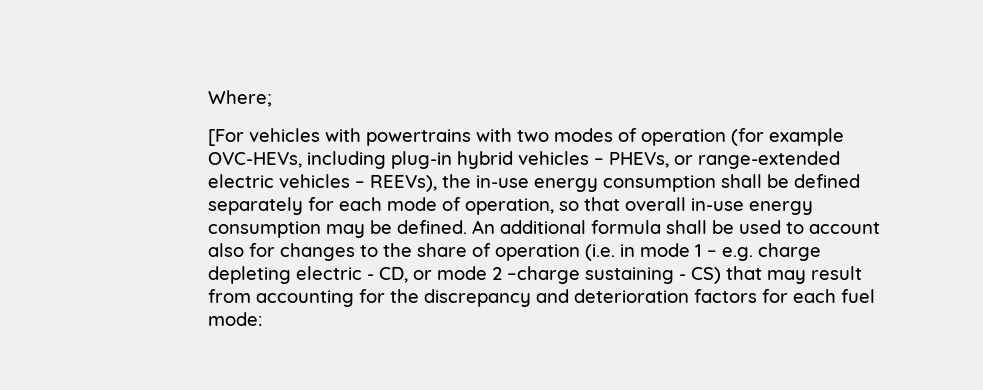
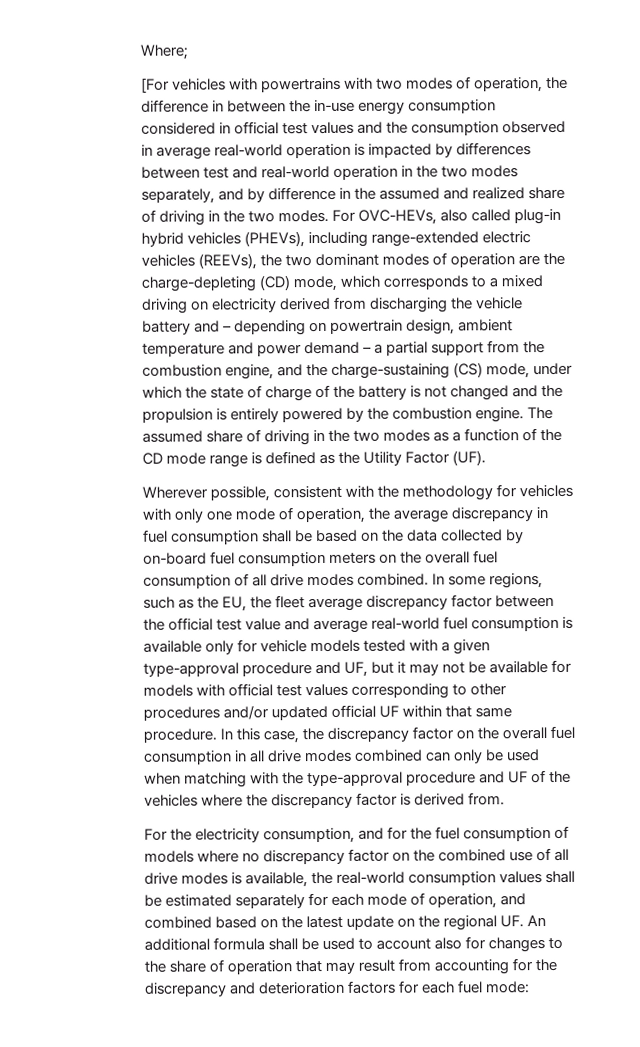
[641,128,845,146] [208,151,841,169] [208,174,861,192] operation (for example OVC-HEVs, including plug-in hybrid vehicles – PHEVs, or range-extended electric vehicles – REEVs), the in-use energy consumption shall be defined -> [474,76,569,93] [140,99,497,115] [140,120,567,136] [140,142,532,160] [140,165,519,180] [140,186,566,204] [140,208,562,226] [140,231,532,248] [140,252,566,270] [140,275,544,292] [141,296,524,314] [141,319,514,336] [141,340,546,357] [141,362,574,380] [141,384,564,402] [141,406,554,423] [141,428,563,446] [141,450,487,468] [141,484,574,502] [141,507,549,524] [142,529,525,545] [142,550,499,567] [142,573,544,589] [142,594,555,612] [142,616,574,634] [142,639,491,655] [142,659,573,677] [142,683,508,699] [142,704,513,721] [142,725,576,744] [142,749,541,765] [143,770,572,788] [143,792,506,809] [143,825,570,844] [143,847,570,865] [143,870,576,888] [143,894,232,907] operation, the difference in between the in-use energy consumption considered in official test values and the consumption observed in average real-world operation is impacted by differences between test and real-world operation in the two modes separately, and by difference in the assumed and realized share of driving in the two modes. For OVC-HEVs, also called plug-in hybrid vehicles (PHEVs), including range-extended electric vehicles (REEVs), the two dominant modes of operation are the charge-depleting (CD) mode, which corresponds to a mixed driving on electricity derived from discharging the vehicle battery and – depending on powertrain design, ambient temperature and power demand – a partial support from the combustion engine, and the charge-sustaining (CS) mode, under which the state of charge of the battery is not changed and the propulsion is entirely powered by the combustion engine. The assumed share of driving in the two modes as a function of the CD mode range is defined as the Utility Factor (UF). // Wherever possible, consistent with the methodology for vehicles with only one mode of operation, the average discrepancy in fuel consumption shall be based on the data collected by on-board fuel consumption meters on the overall fuel consumption of all drive modes combined. In some regions, such as the EU, the fleet average discrepancy factor between the official test value and average real-world fuel consumption is available only for vehicle models tested with a given type-approval procedure and UF, but it may not be available for models with official test values corresponding to other procedures and/or updated official UF within that same procedure. In this case, the discrepancy factor on the overall fuel consumption in all drive modes combined can only be used when matching with the type-approval procedure and UF of the vehicles where the discrepancy factor is derived from. // For the electricity consumption, and for the fuel consumption of models where no discrepancy factor on the combined use of all drive modes is available, the real-world consumption values shall be estimated
[559,197,814,215] [208,220,468,238] so that overall in-use energy consumption may be defined. -> [500,893,527,906] [143,915,525,931] and combined based on the latest update on the regional UF.
[585,243,822,261] [208,266,722,284] (i.e. in mode 1 – e.g. charge depleting electric - CD, or mode 2 –charge sustaining - CS) -> (292, 967) none

